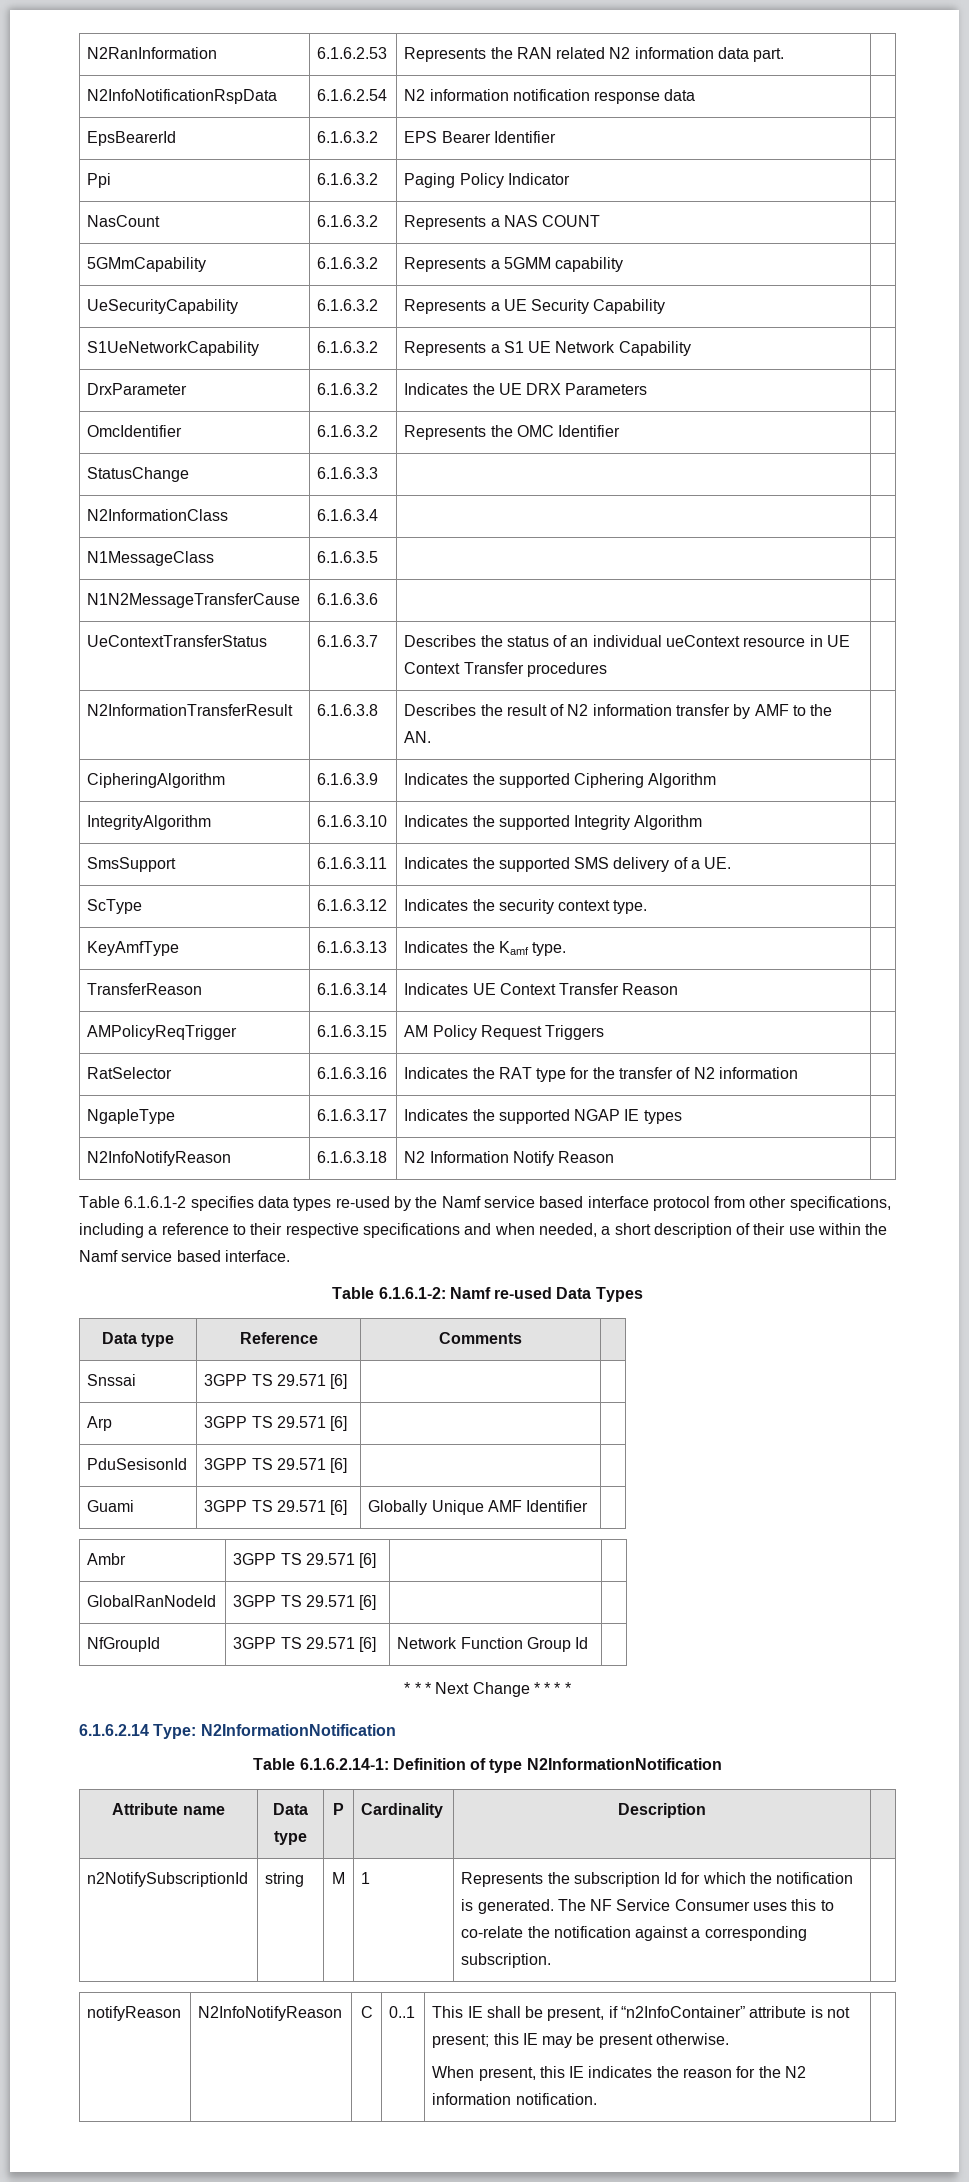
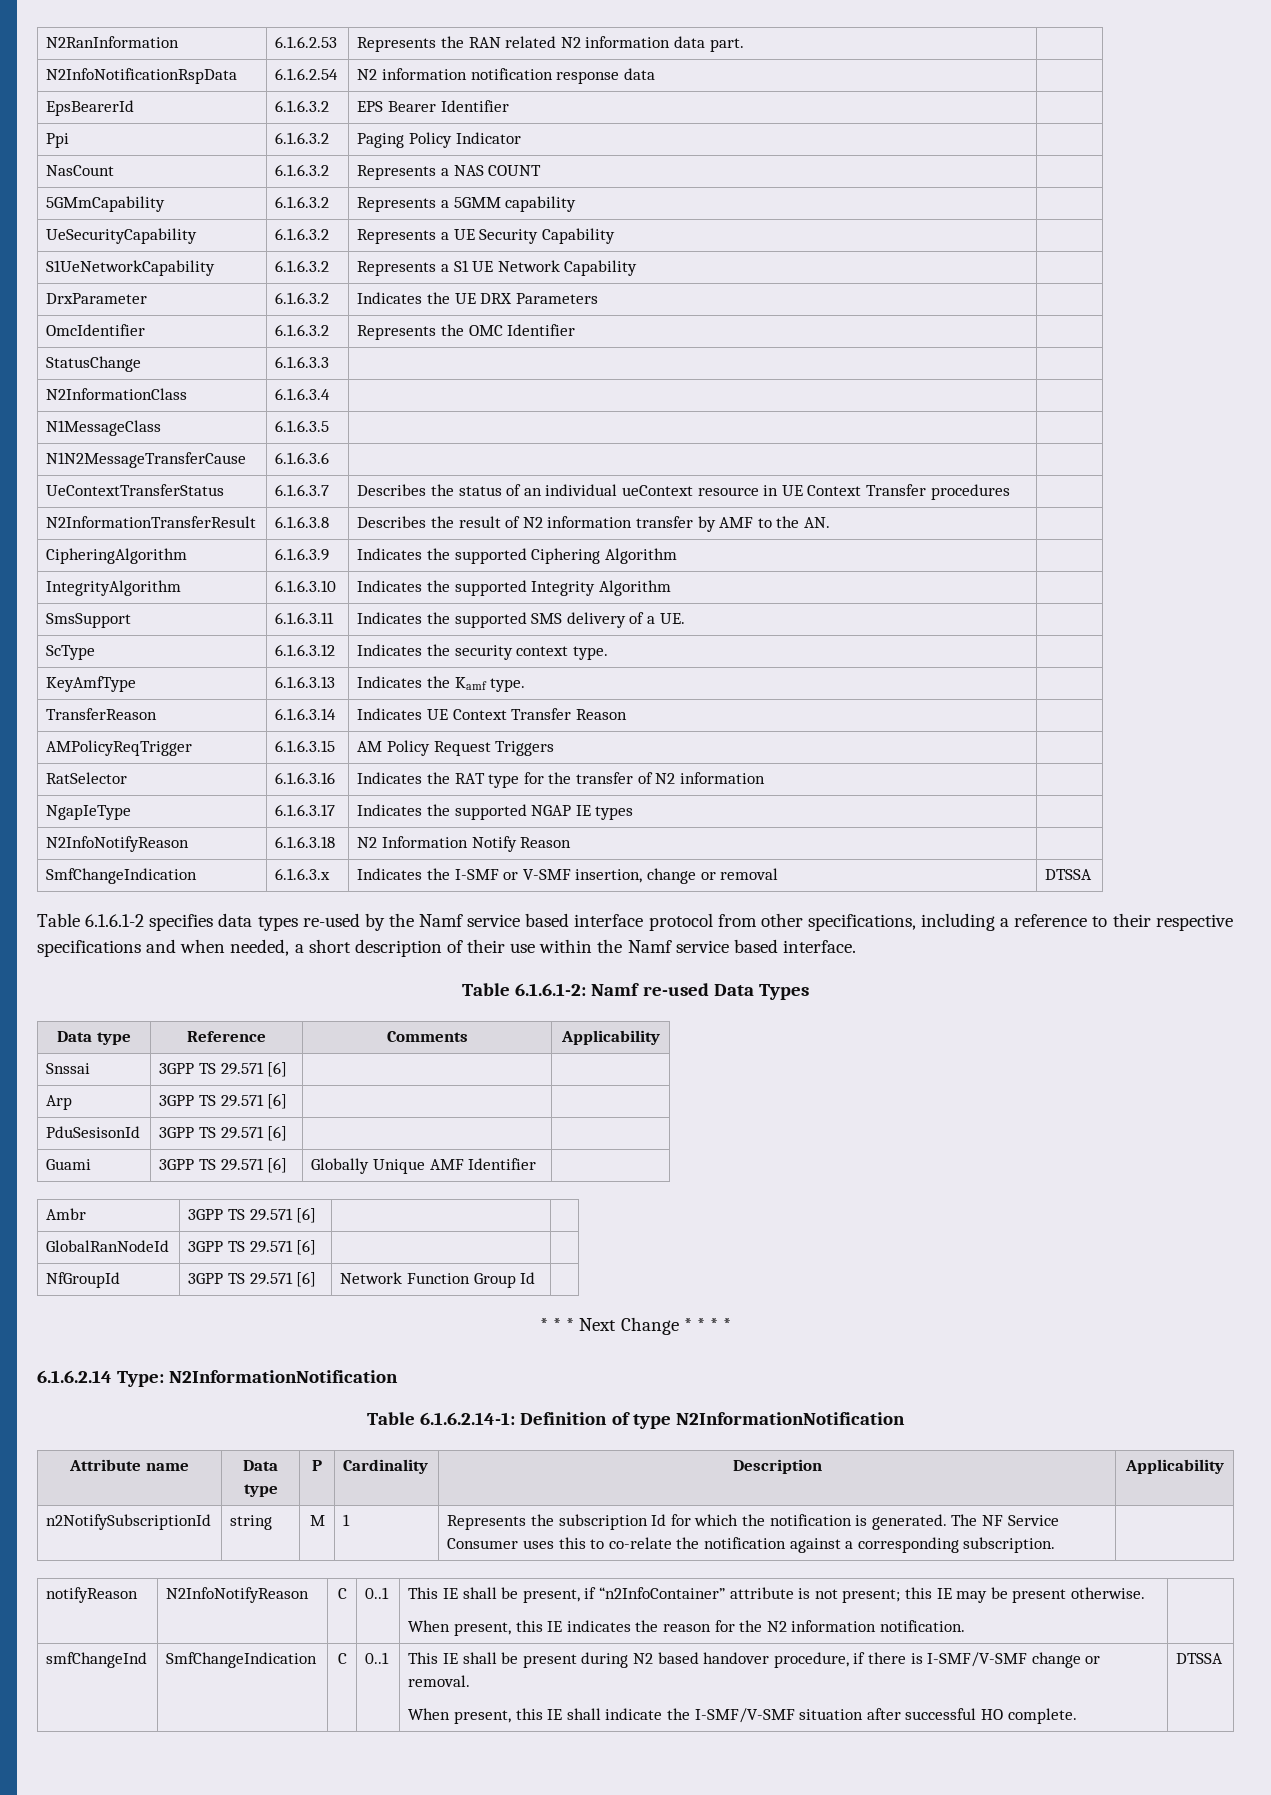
(615, 1157) none -> [46,868,198,884] [275,868,331,880] [357,868,779,884] [1045,869,1093,880] // SmfChangeIndication | 6.1.6.3.x | Indicates the I-SMF or V-SMF insertion, change or removal | DTSSA
(522, 1338) none -> [560,1030,660,1045] Applicability
(706, 1810) none -> [1124,1459,1224,1474] Applicability
(597, 2099) none -> [46,1652,148,1668] [166,1652,318,1668] [337,1653,347,1664] [365,1652,390,1664] [408,1652,1101,1668] [408,1675,471,1687] [408,1708,1077,1724] [1176,1653,1224,1664] // smfChangeInd | SmfChangeIndication | C | 0..1 | This IE shall be present during N2 based handover procedure, if there is I-SMF/V-SMF change or removal. // When present, this IE shall indicate the I-SMF/V-SMF situation after successful HO complete. | DTSSA

